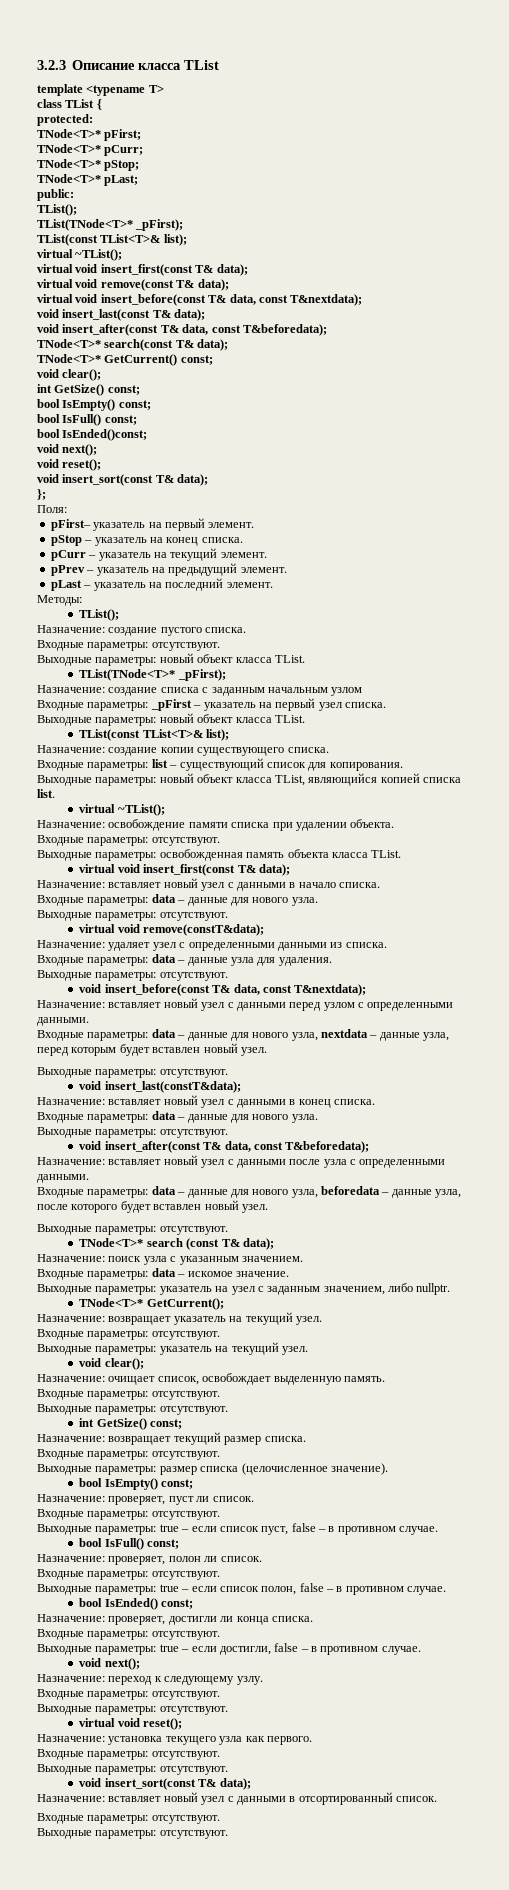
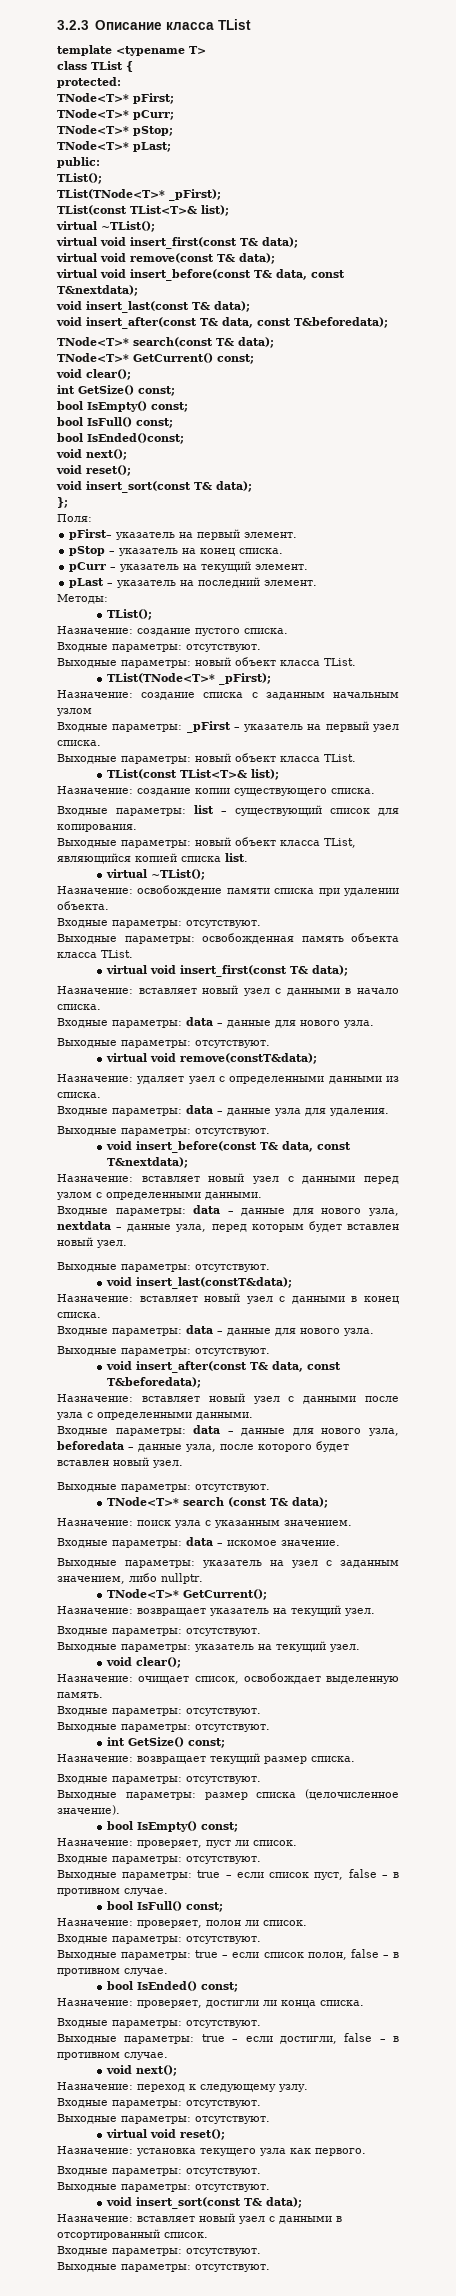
[50,563,287,576] // pPrev – указатель на предыдущий элемент. -> (309, 567) none

